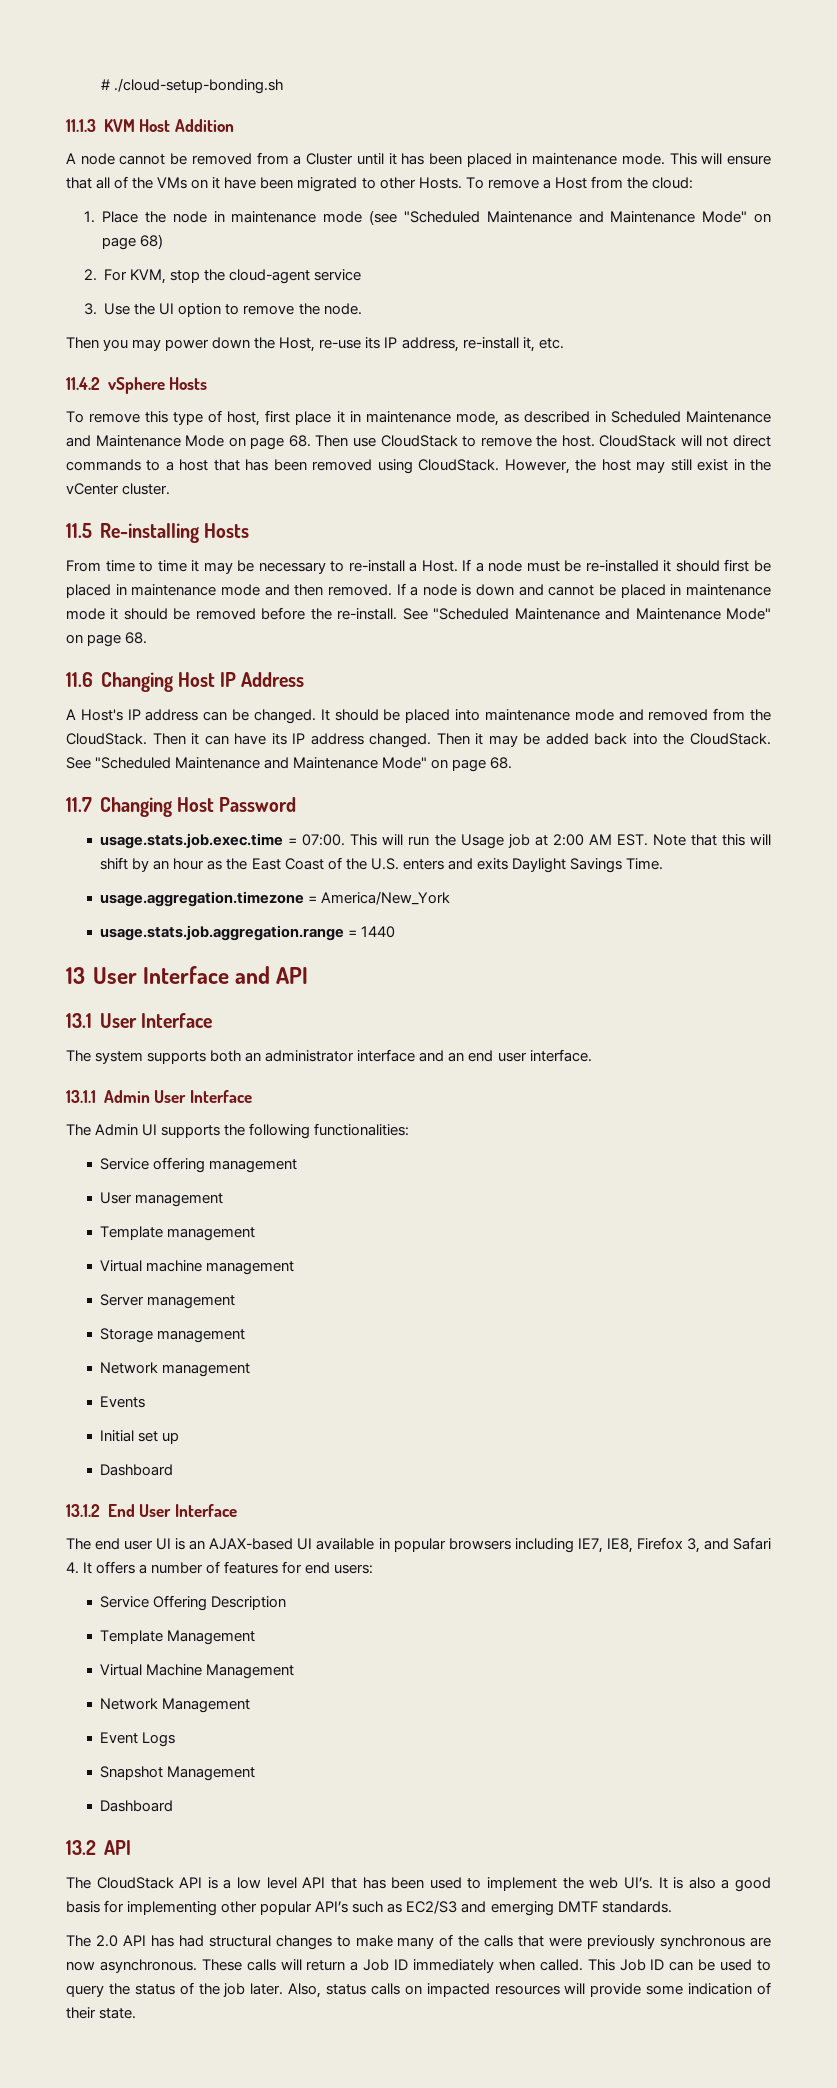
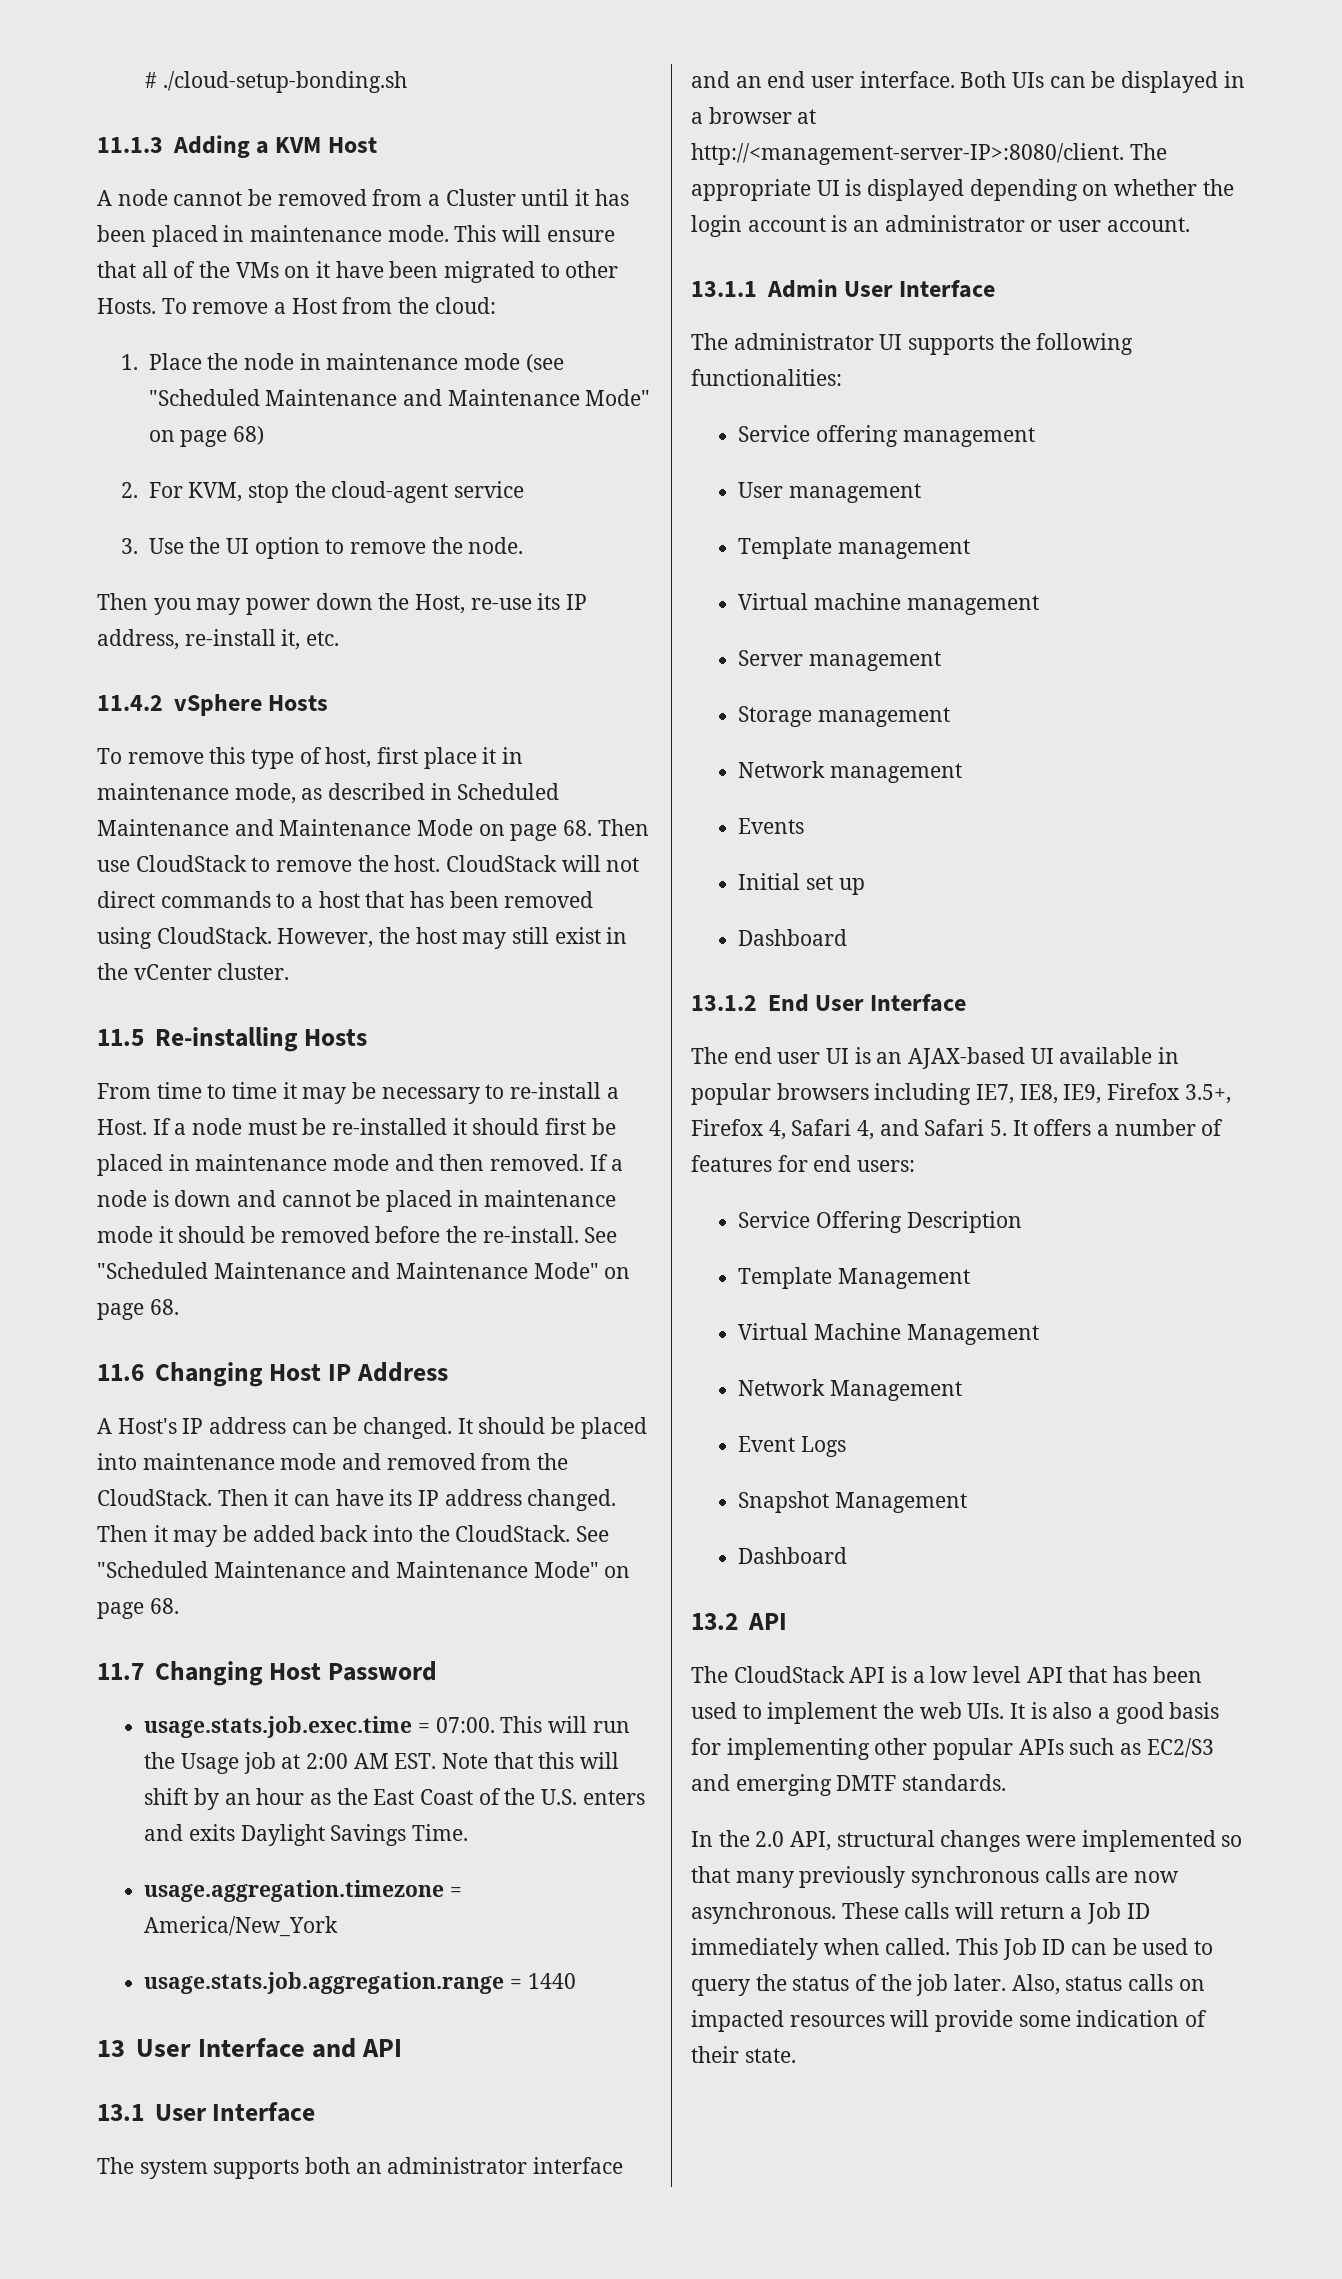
(96, 125) none -> [172,135,269,158] Adding a
[174,119,234,132] Addition -> (377, 145) none
(592, 1055) none -> [960,71,1245,93] [691,107,817,124] [691,143,1167,165] [691,179,1234,201] [691,215,1190,237] Both UIs can be displayed in a browser at http://<management-server-IP>:8080/client. The appropriate UI is displayed depending on whether the login account is an administrator or user account.
[95,1124,139,1136] Admin -> [733,333,874,350] administrator
[636,1537,700,1553] Firefox 3, -> [1063,1083,1231,1104] [691,1119,875,1140] IE9, Firefox 3.5+, Firefox 4, Safari 4,
[66,1562,79,1574] 4. -> [990,1120,1008,1136] 5.
[623,1877,653,1889] UI’s. -> [967,1703,1005,1719] UIs.
[315,1901,349,1913] API’s -> [1018,1739,1064,1755] APIs
[66,1934,583,1950] The 2.0 API has had structural changes to make many of the calls that were -> [691,1830,1243,1852] [691,1866,794,1888] In the 2.0 API, structural changes were implemented so that many
(746, 1942) none -> [1044,1866,1090,1883] calls

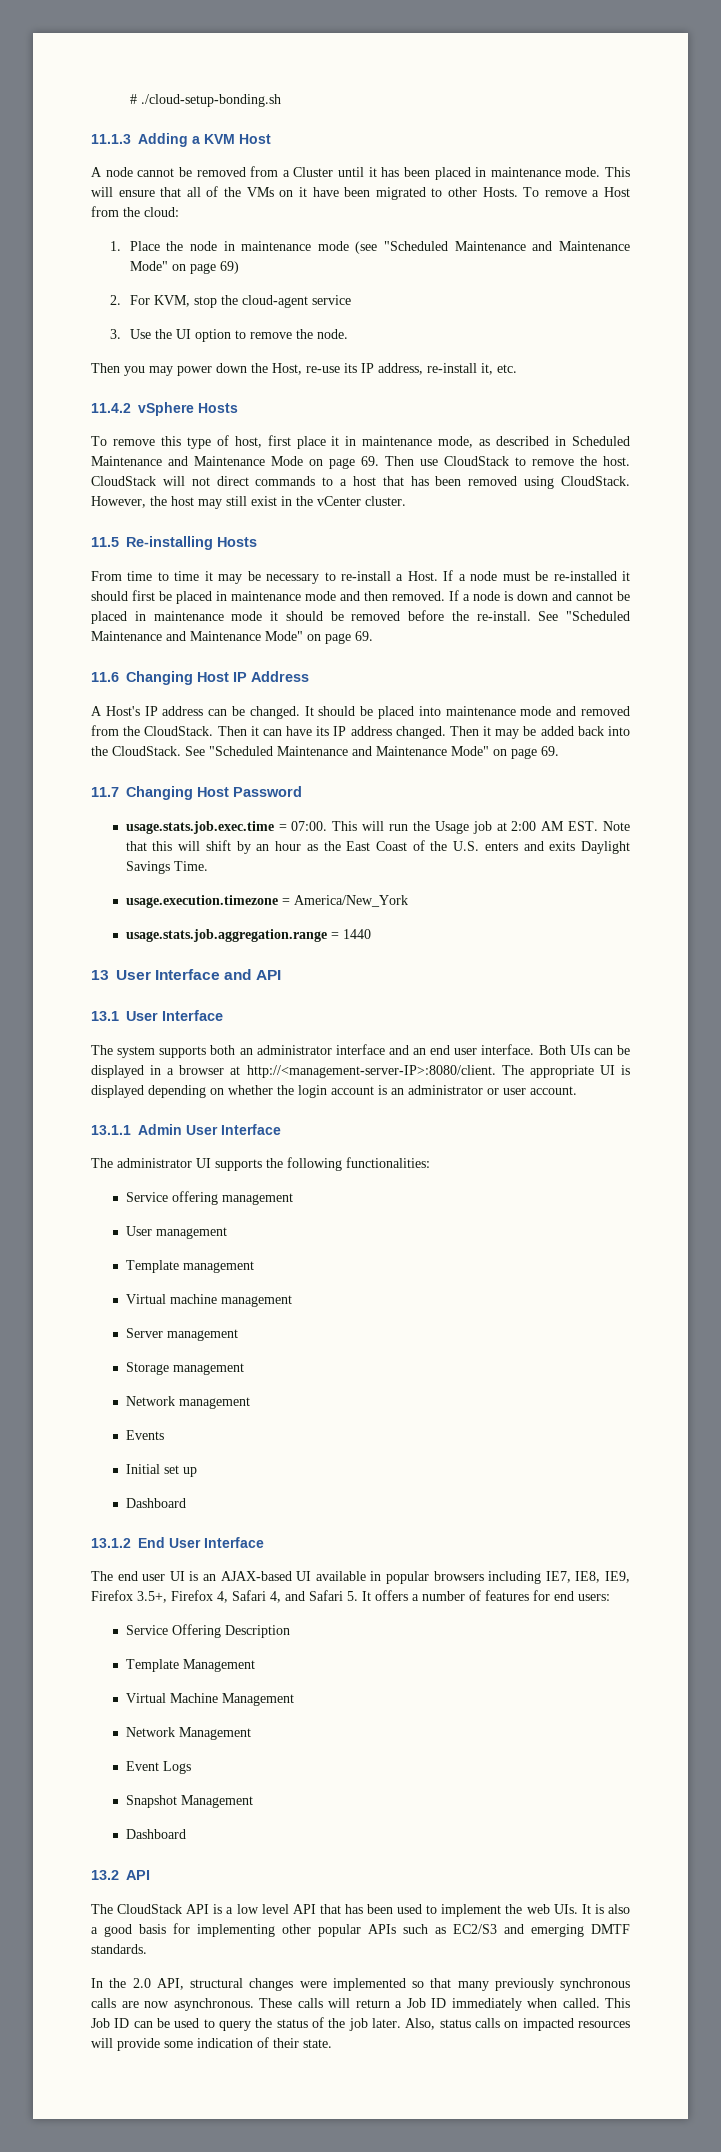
[232,426,264,445] 68) -> [219,261,239,274] 69)
[563,820,593,836] 68. -> [361,456,379,466] 69.
[149,1299,179,1315] 68. -> [355,631,373,641] 69.
[149,1598,179,1614] 68. -> [541,746,559,756] 69.
[144,1880,445,1902] usage.aggregation.timezone -> [125,895,278,908] usage.execution.timezone

